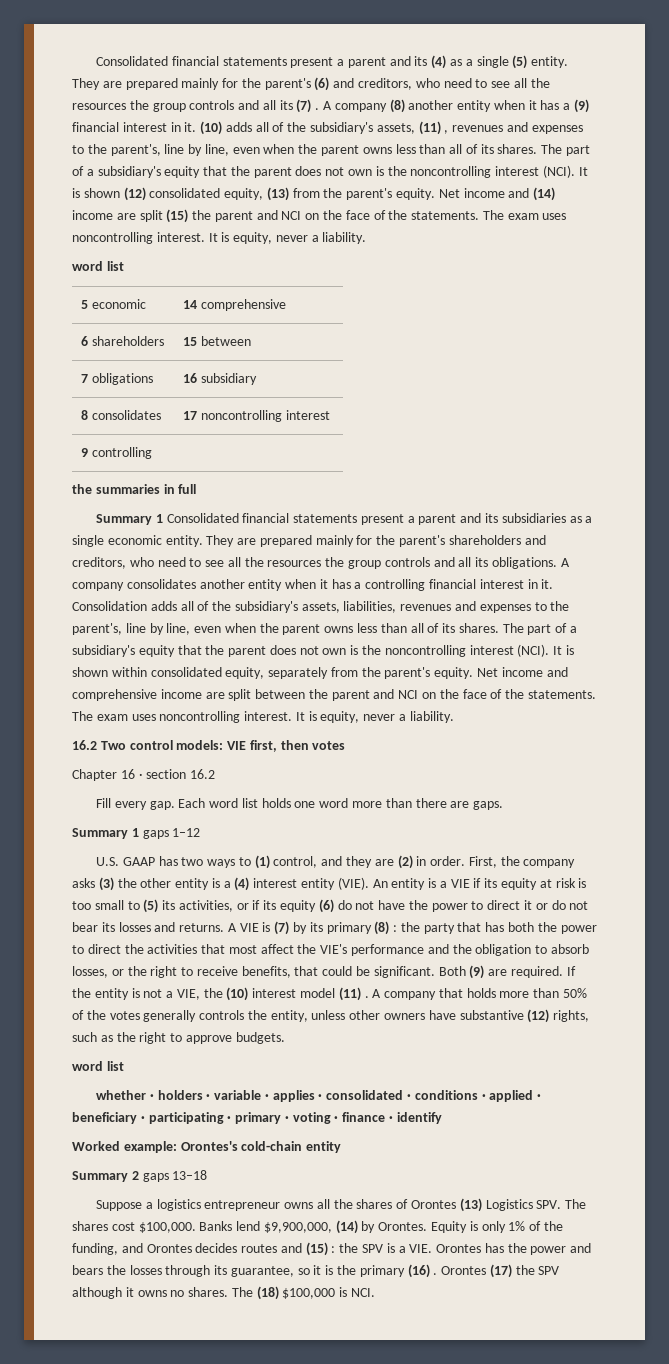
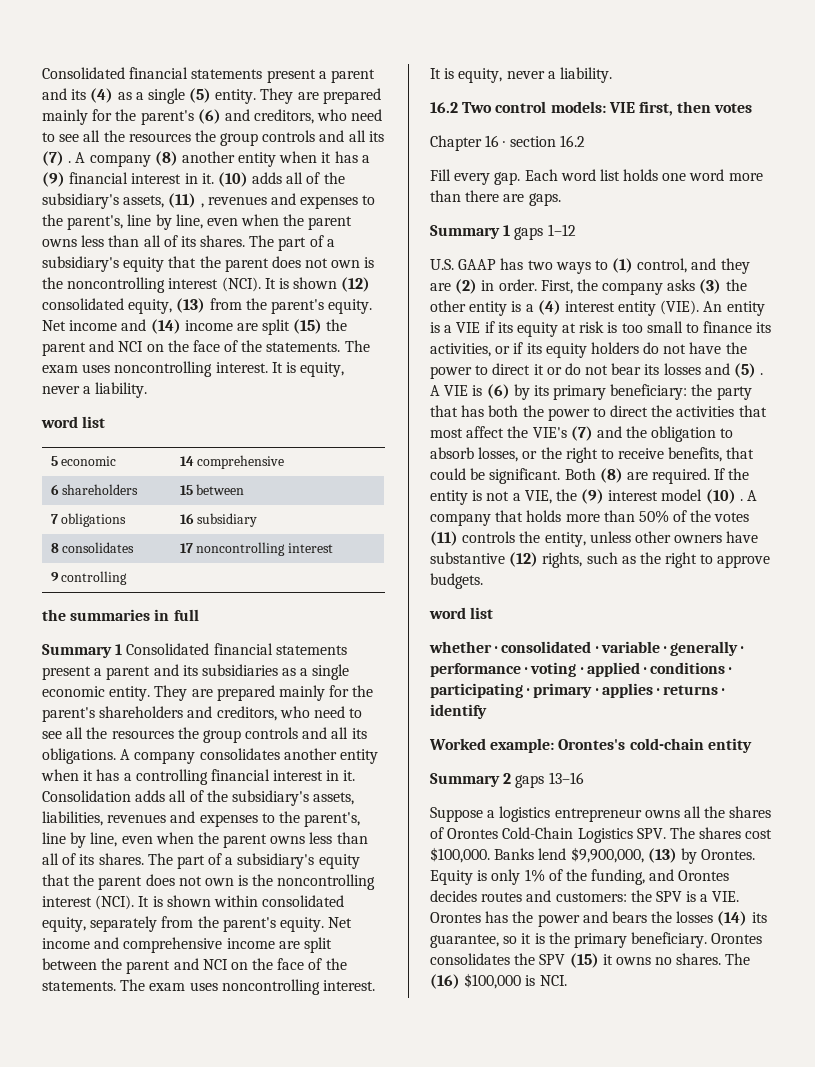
[143,899,159,913] (5) -> [703,321,753,333] finance
[318,899,334,913] (6) -> [590,342,639,354] holders
[179,923,225,932] returns. -> [734,363,764,378] (5) .
[274,921,290,935] (7) -> [486,384,510,399] (6)
[374,921,398,935] (8) : -> [610,384,688,400] beneficiary:
[351,944,425,956] performance -> [570,426,593,441] (7)
[469,965,485,979] (9) -> [599,468,623,483] (8)
[226,987,249,1001] (10) -> [581,489,605,504] (9)
[338,987,361,1001] (11) -> [705,489,736,504] (10)
[143,1010,197,1022] generally -> [430,531,458,546] (11)
[157,1090,203,1100] holders -> [501,641,592,653] consolidated
[272,1090,478,1102] applies · consolidated · conditions -> [670,641,745,656] [430,662,577,677] generally · performance · voting
[72,1112,137,1124] beneficiary -> [650,662,726,674] conditions
[292,1112,386,1124] voting · finance -> [601,683,719,698] applies · returns
[172,1170,208,1180] 13–18 -> [548,772,584,784] 13–16
[459,1198,482,1212] (13) -> [502,827,574,839] Cold-Chain
[335,1220,358,1234] (14) -> [647,848,677,863] (13)
[305,1242,336,1256] (15) : -> [555,892,627,902] customers:
[165,1265,211,1277] through -> [717,911,748,926] (14)
[407,1264,560,1278] [72,1287,122,1299] (16) . Orontes (17) the SPV although -> [631,932,763,948] [430,953,599,968] beneficiary. Orontes consolidates the SPV (15)
[256,1286,279,1300] (18) -> [430,974,460,989] (16)

